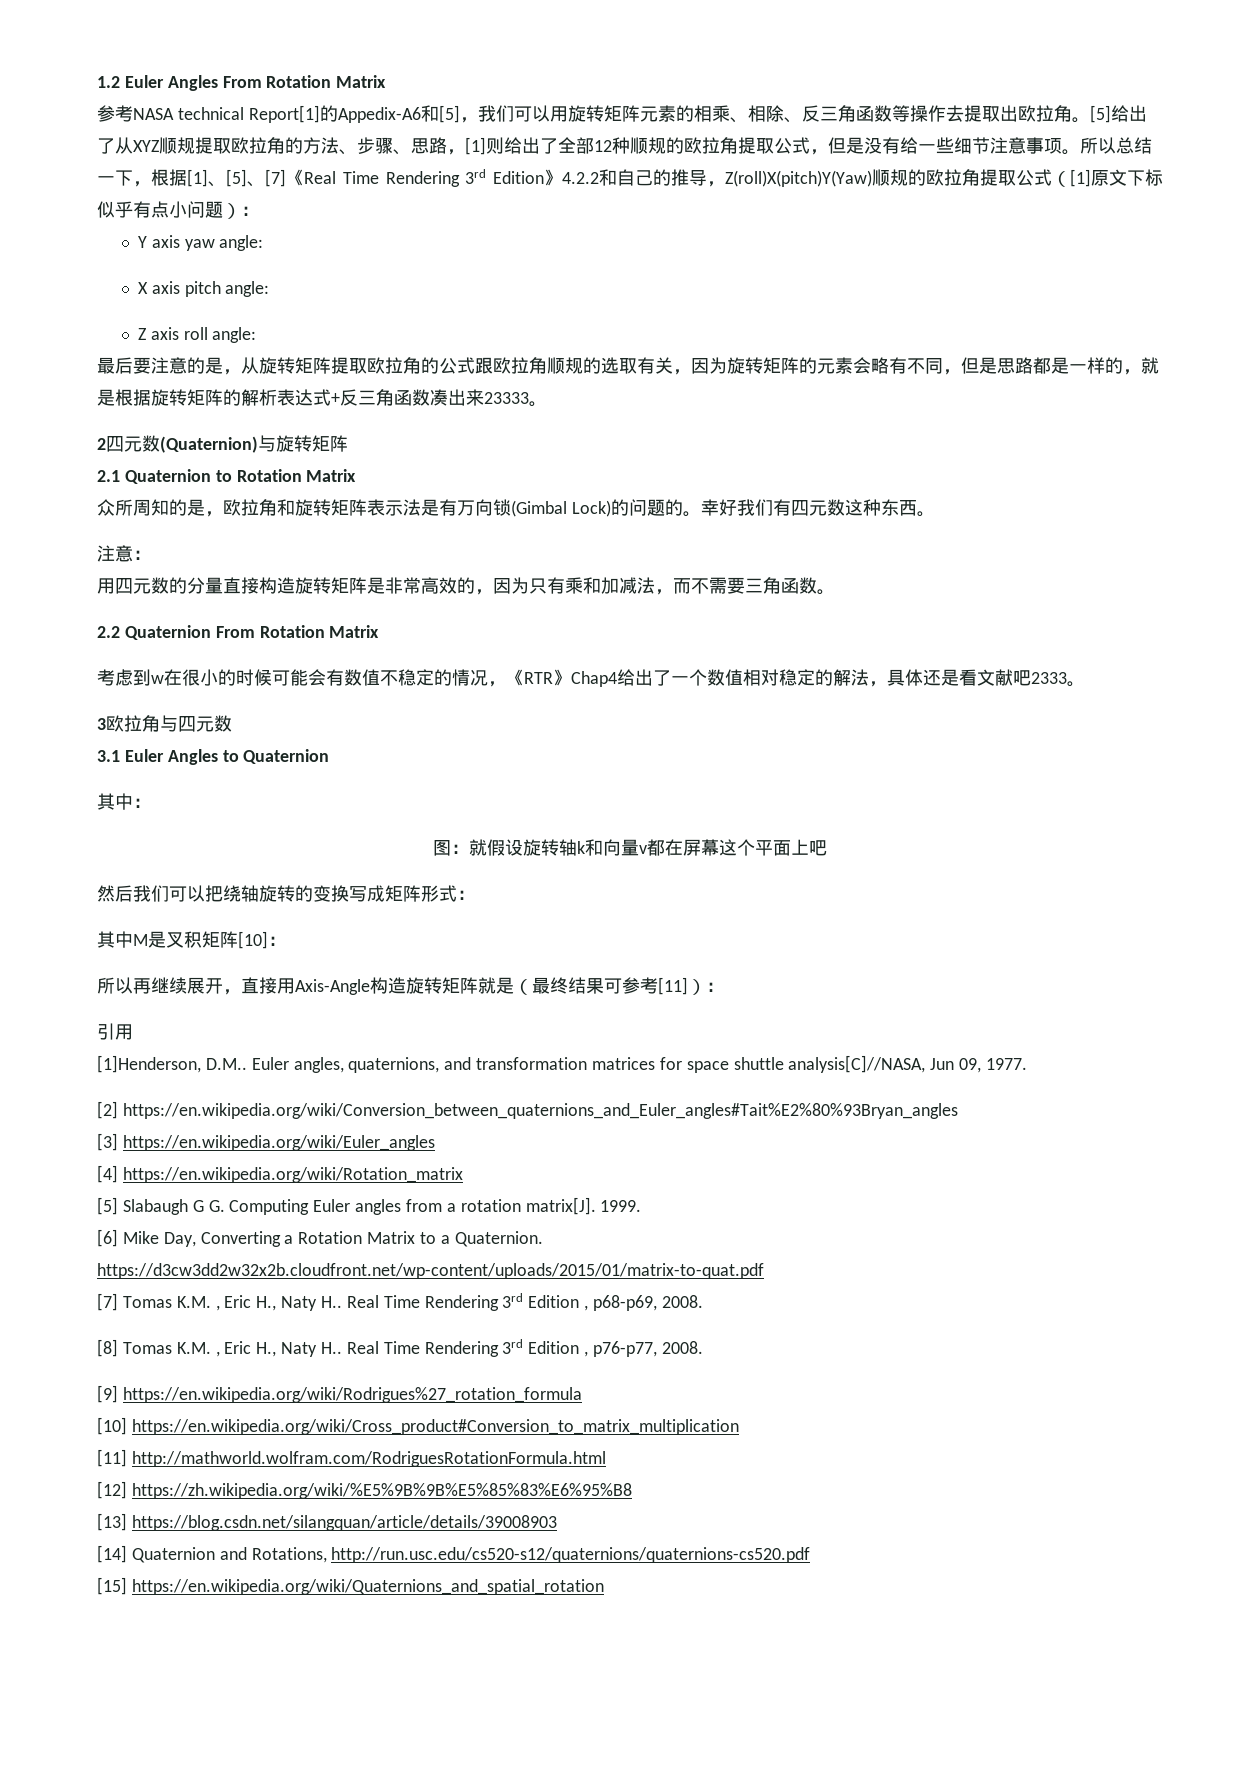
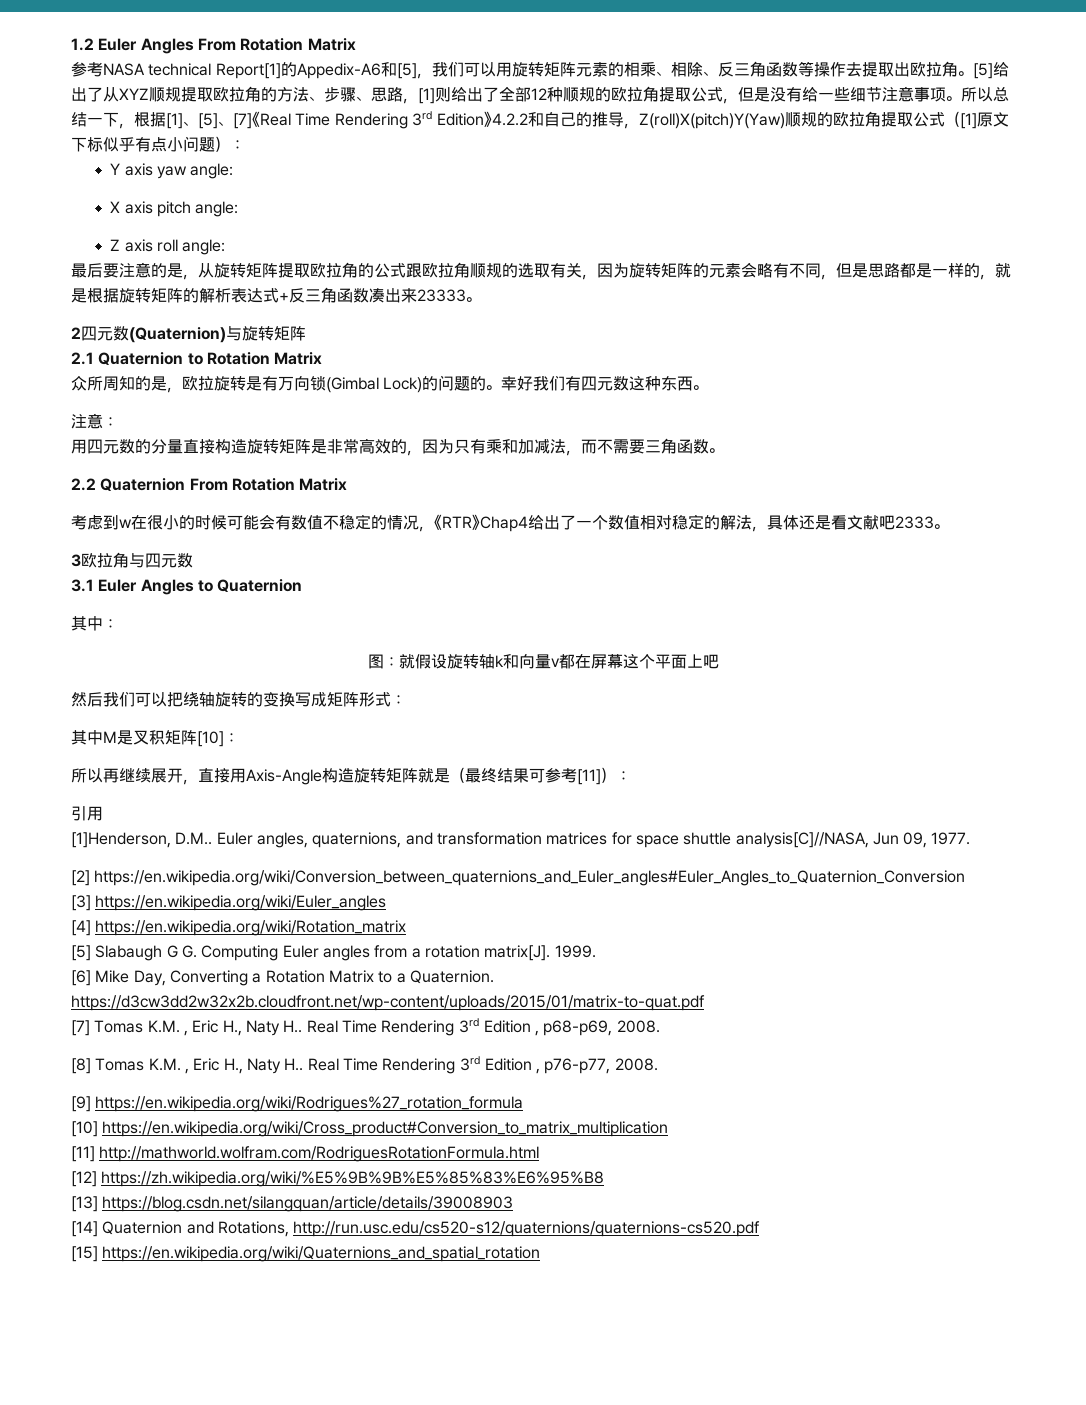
[259,499,421,516] 角和旋转矩阵表示法 -> [214,376,246,391] 旋转
[122,1103,958,1119] https://en.wikipedia.org/wiki/Conversion_between_quaternions_and_Euler_angles#Tait%E2%80%93Bryan_angles -> [94,870,966,886] https://en.wikipedia.org/wiki/Conversion_between_quaternions_and_Euler_angles#Euler_Angles_to_Quaternion_Conversion

